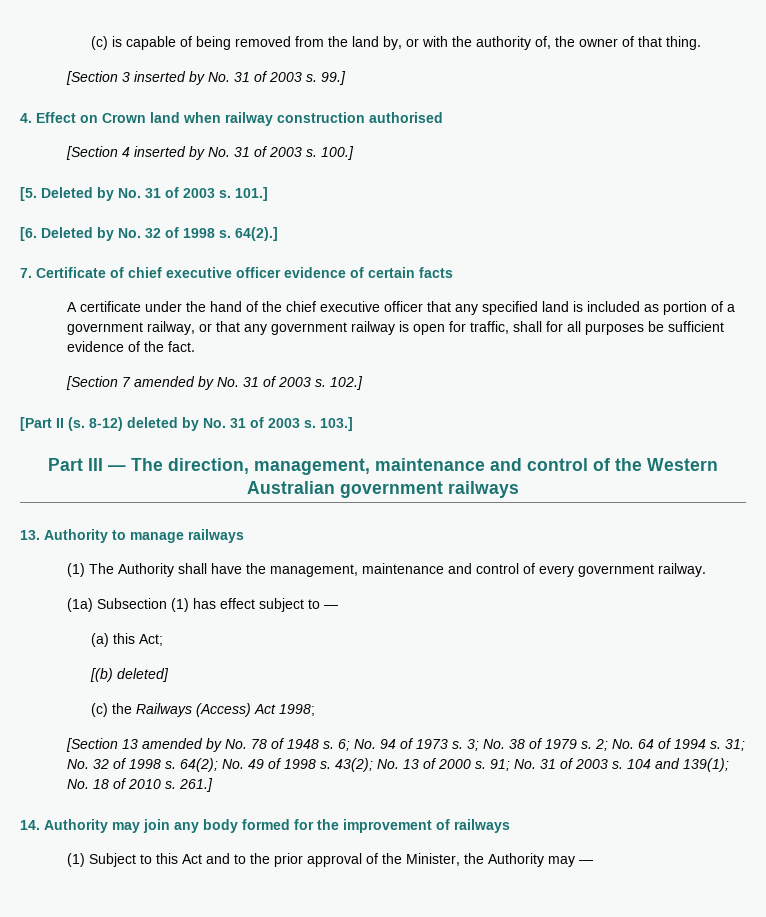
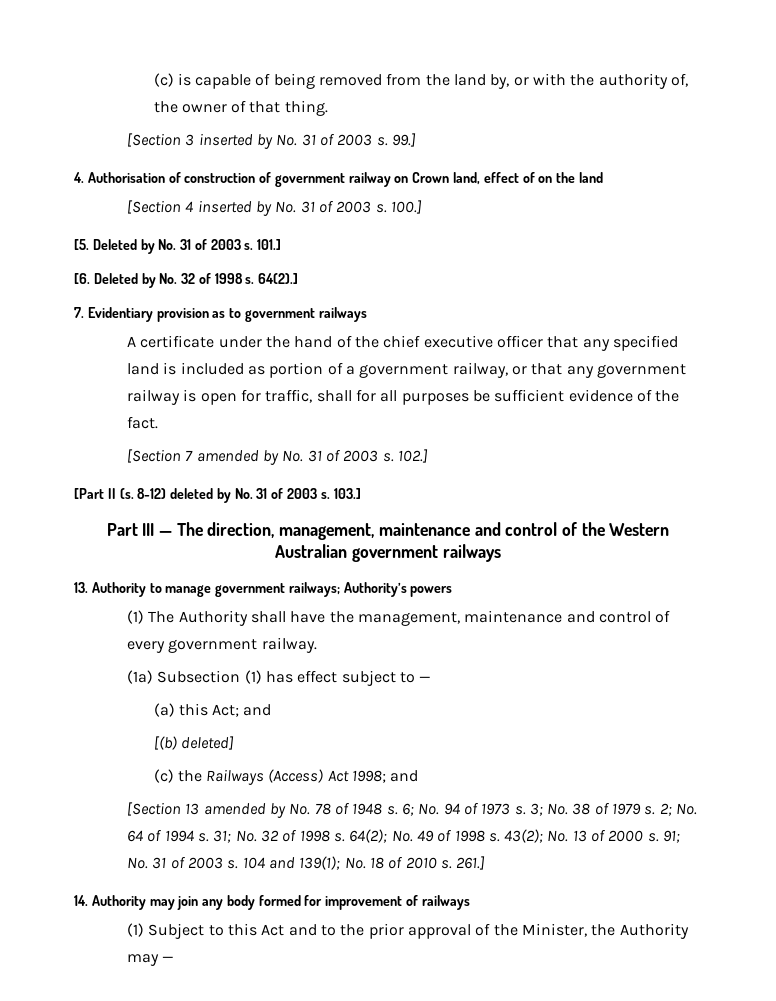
[36,112,443,126] Effect on Crown land when railway construction authorised -> [87,172,603,187] Authorisation of construction of government railway on Crown land, effect of on the land
[36,267,453,278] Certificate of chief executive officer evidence of certain facts -> [87,307,367,322] Evidentiary provision as to government railways
[188,529,244,543] railways -> [215,582,453,597] government railways; Authority’s powers
(163, 640) none -> [243,704,272,716] and
(315, 710) none -> [390,770,419,782] and
[317,819,339,830] the -> (323, 900) none

